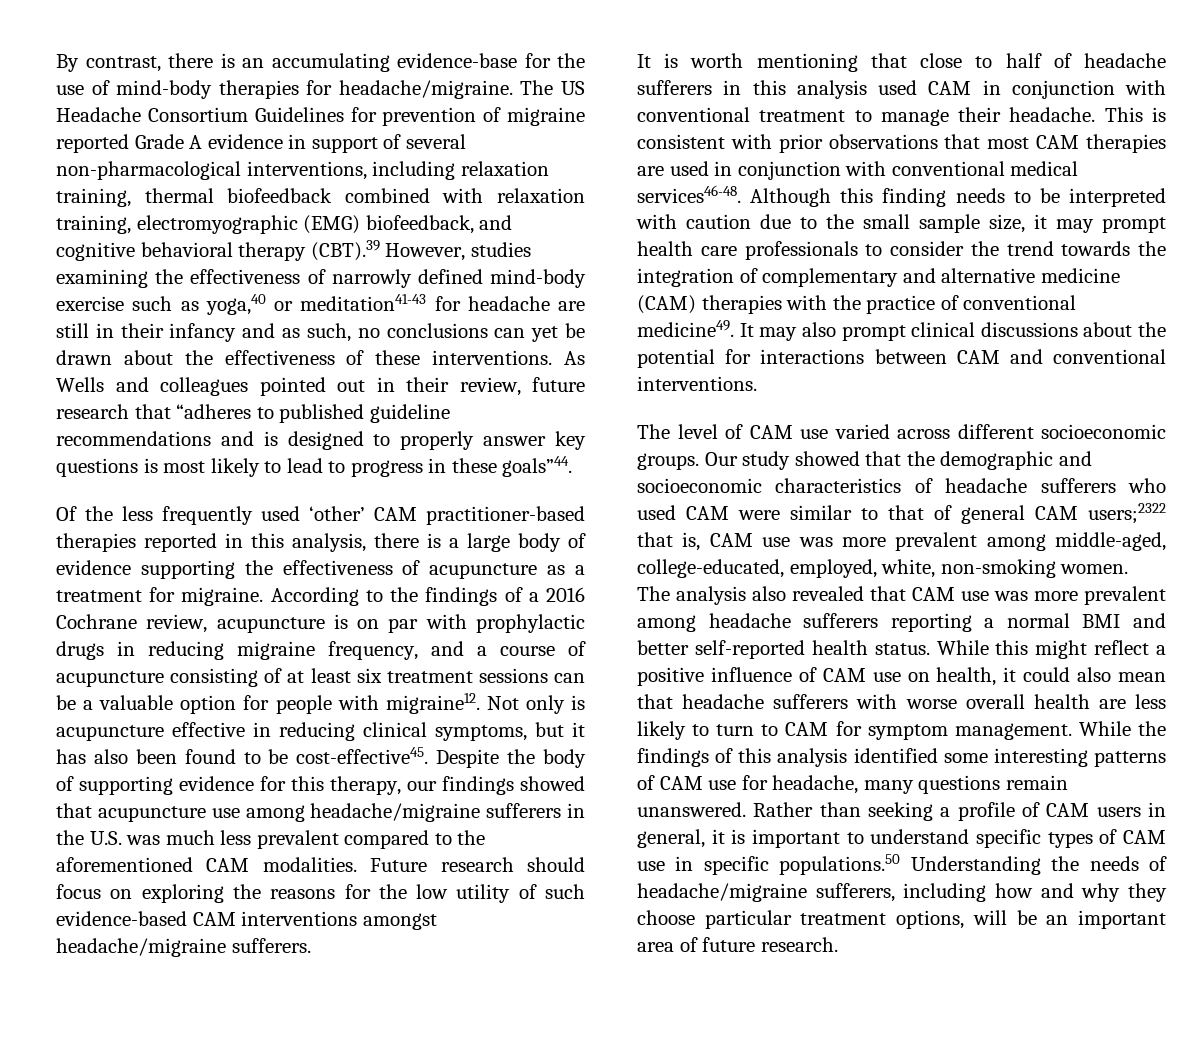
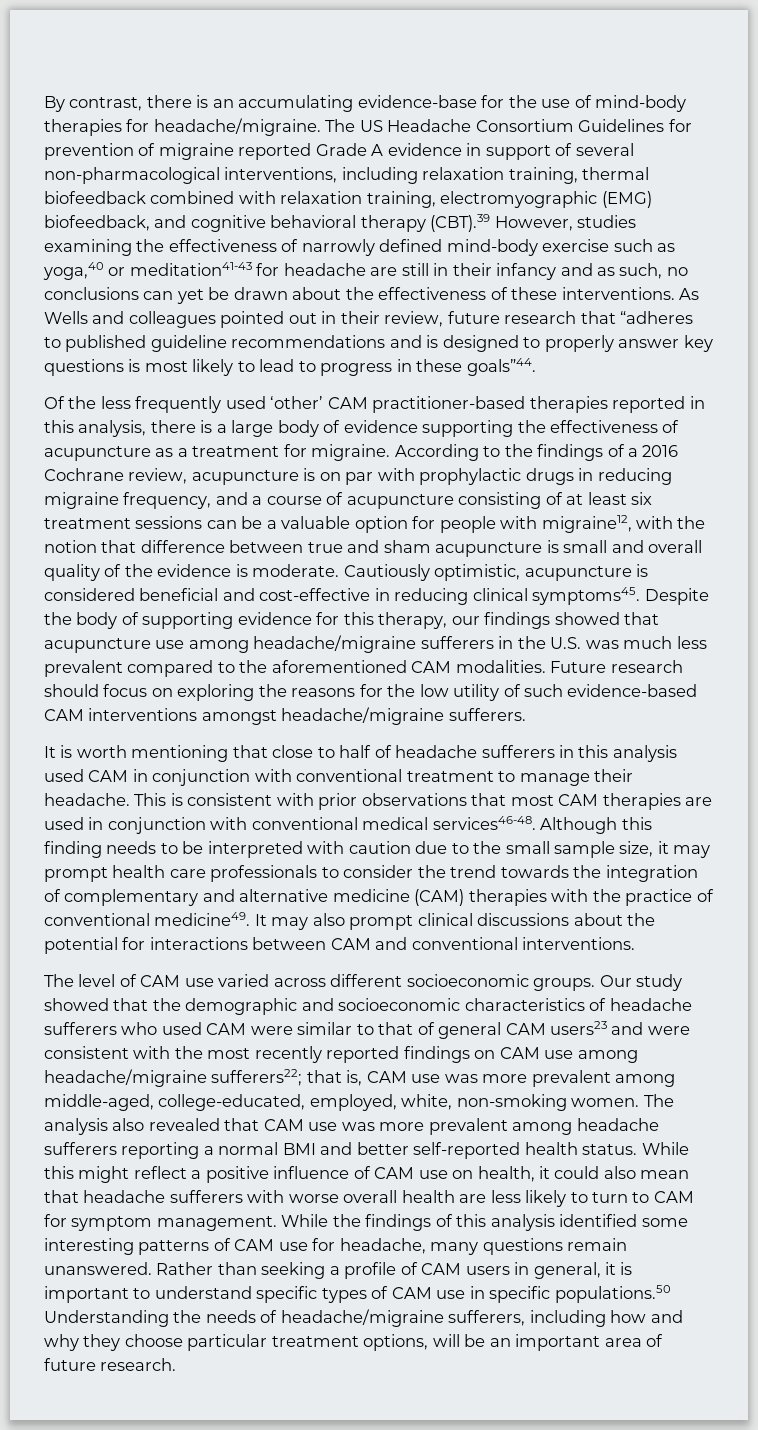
[385,693,586,714] [56,722,585,741] [56,747,429,764] migraine12. Not only is acupuncture effective in reducing clinical symptoms, but it has also been found to be cost-effective45. -> [541,515,706,533] [44,540,703,557] [44,564,649,581] [44,587,641,605] migraine12, with the notion that difference between true and sham acupuncture is small and overall quality of the evidence is moderate. Cautiously optimistic, acupuncture is considered beneficial and cost-effective in reducing clinical symptoms45.
[1088,503,1166,524] users;2322 -> [550,1021,690,1035] [44,1046,638,1063] [44,1069,303,1087] users23 and were consistent with the most recently reported findings on CAM use among headache/migraine sufferers22;

